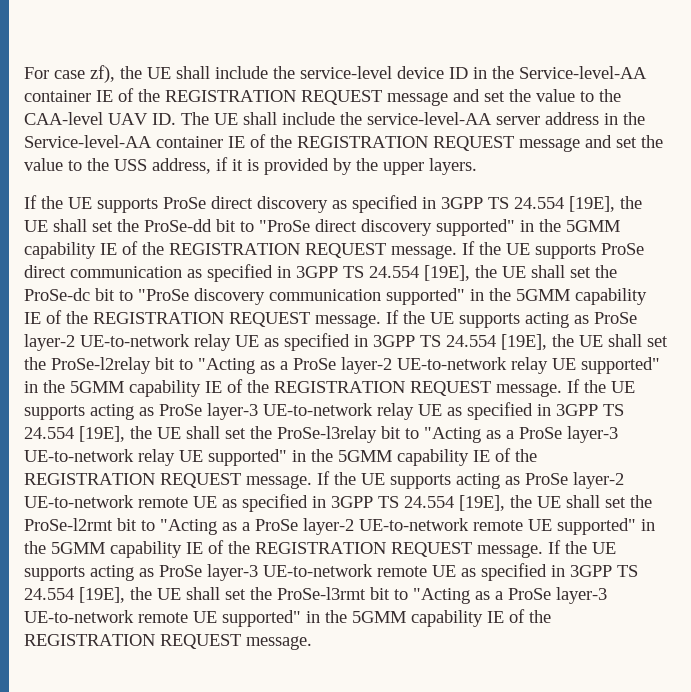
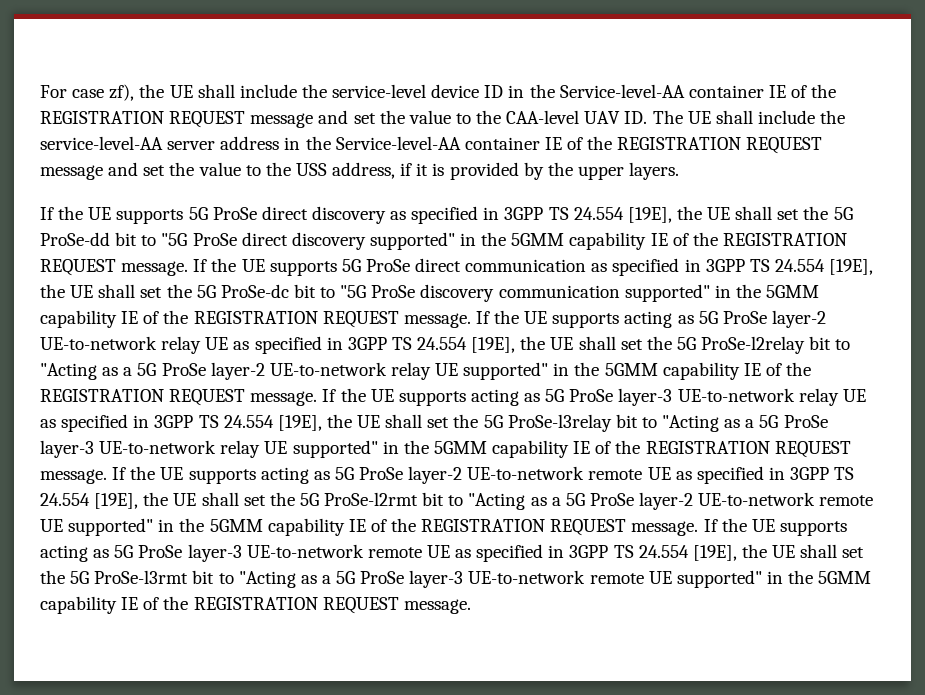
(158, 205) none -> [188,207,208,220] 5G
(139, 225) none -> [833,207,853,220] 5G
[259,220,310,232] "ProSe -> [161,233,237,246] "5G ProSe
(596, 251) none -> [341,259,361,272] 5G
(617, 271) none -> [196,285,216,298] 5G
[138,289,189,301] "ProSe -> [340,285,416,298] "5G ProSe
(589, 319) none -> [698,311,718,324] 5G
(46, 363) none -> [676,337,696,350] 5G
(288, 365) none -> [137,363,157,376] 5G
(154, 411) none -> [545,389,565,402] 5G
(272, 432) none -> [483,415,503,428] 5G
(514, 434) none -> [759,415,779,428] 5G
(520, 480) none -> [334,467,354,480] 5G
(652, 501) none -> [299,493,319,506] 5G
(250, 526) none -> [565,493,585,506] 5G
(154, 572) none -> [114,545,134,558] 5G
(272, 593) none -> [70,571,90,584] 5G
(503, 595) none -> [336,571,356,584] 5G

